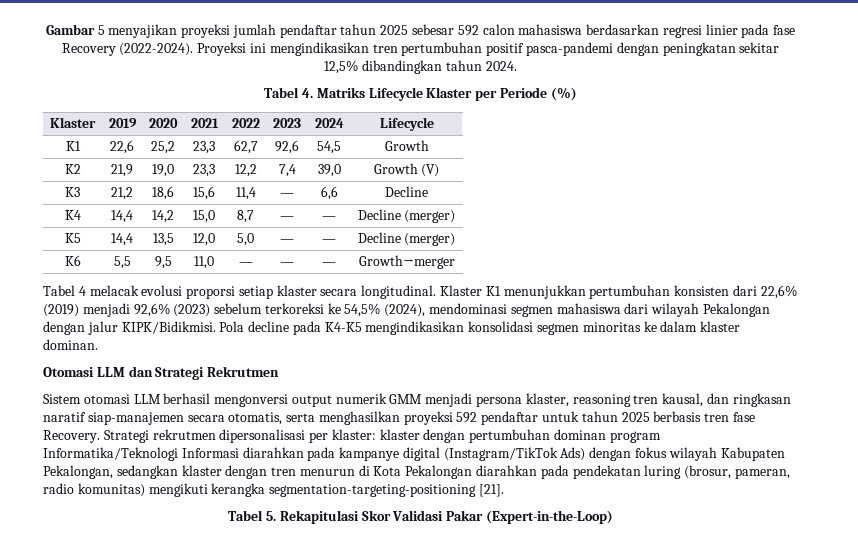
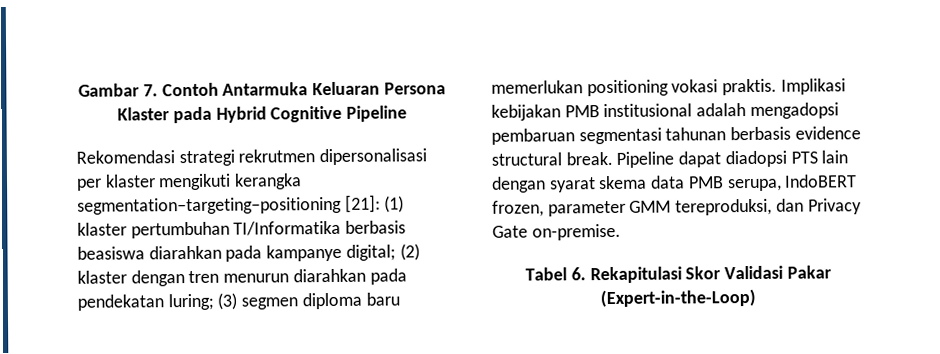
[97,24,796,38] [61,42,780,56] [324,60,517,74] [264,87,577,101] [50,117,96,128] [108,118,137,128] [149,118,178,128] [190,118,219,128] [231,118,260,128] [273,118,301,128] [314,118,344,128] [379,117,434,131] [65,141,81,151] [110,140,134,154] [151,141,175,154] [193,141,215,154] [233,140,258,154] [275,140,299,154] [317,141,341,154] [384,140,429,151] [64,164,81,174] [111,164,133,177] [152,164,174,177] [193,164,215,177] [234,164,257,177] [278,164,296,177] [317,164,341,177] [373,163,440,177] [65,187,80,197] [111,187,133,200] [152,186,174,200] [193,186,215,200] [235,187,256,200] [280,193,294,197] [320,186,338,200] [385,186,428,197] [64,210,81,220] [111,210,133,223] [152,210,174,223] [193,210,215,223] [237,210,254,223] [280,216,294,220] [322,216,336,220] [357,209,456,223] [64,233,81,243] [111,233,133,246] [152,233,174,246] [193,233,215,246] [237,233,254,246] [280,239,294,243] [322,239,336,243] [357,232,456,246] [64,255,81,266] [113,256,131,269] [154,256,172,269] [194,256,214,269] [238,262,253,266] [280,262,294,266] [322,262,336,266] [358,255,455,269] [43,285,797,299] [43,303,770,317] [43,321,741,335] [43,339,98,350] [43,366,280,380] [43,393,791,407] [43,411,755,425] [43,429,661,443] [43,447,785,461] [43,465,790,479] [43,483,504,497] [228,510,276,521] 5 menyajikan proyeksi jumlah pendaftar tahun 2025 sebesar 592 calon mahasiswa berdasarkan regresi linier pada fase Recovery (2022-2024). Proyeksi ini mengindikasikan tren pertumbuhan positif pasca-pandemi dengan peningkatan sekitar 12,5% dibandingkan tahun 2024. // Tabel 4. Matriks Lifecycle Klaster per Periode (%) // Klaster | 2019 | 2020 | 2021 | 2022 | 2023 | 2024 | Lifecycle // K1 | 22,6 | 25,2 | 23,3 | 62,7 | 92,6 | 54,5 | Growth // K2 | 21,9 | 19,0 | 23,3 | 12,2 | 7,4 | 39,0 | Growth (V) // K3 | 21,2 | 18,6 | 15,6 | 11,4 | — | 6,6 | Decline // K4 | 14,4 | 14,2 | 15,0 | 8,7 | — | — | Decline (merger) // K5 | 14,4 | 13,5 | 12,0 | 5,0 | — | — | Decline (merger) // K6 | 5,5 | 9,5 | 11,0 | — | — | — | Growth→merger // Tabel 4 melacak evolusi proporsi setiap klaster secara longitudinal. Klaster K1 menunjukkan pertumbuhan konsisten dari 22,6% (2019) menjadi 92,6% (2023) sebelum terkoreksi ke 54,5% (2024), mendominasi segmen mahasiswa dari wilayah Pekalongan dengan jalur KIPK/Bidikmisi. Pola decline pada K4-K5 mengindikasikan konsolidasi segmen minoritas ke dalam klaster dominan. // Otomasi LLM dan Strategi Rekrutmen // Sistem otomasi LLM berhasil mengonversi output numerik GMM menjadi persona klaster, reasoning tren kausal, dan ringkasan naratif siap-manajemen secara otomatis, serta menghasilkan proyeksi 592 pendaftar untuk tahun 2025 berbasis tren fase Recovery. Strategi rekrutmen dipersonalisasi per klaster: klaster dengan pertumbuhan dominan program Informatika/Teknologi Informasi diarahkan pada kampanye digital (Instagram/TikTok Ads) dengan fokus wilayah Kabupaten Pekalongan, sedangkan klaster dengan tren menurun di Kota Pekalongan diarahkan pada pendekatan luring (brosur, pameran, radio komunitas) mengikuti kerangka segmentation-targeting-positioning [21]. // Tabel 5. -> [142,81,446,97] [117,105,407,124] [76,148,428,167] [77,173,303,191] [77,194,405,215] [77,220,407,239] [77,243,420,262] [77,268,407,287] [77,292,400,311] [491,78,846,97] [491,102,839,121] [491,126,861,145] [491,150,849,168] [491,174,858,193] [492,198,862,217] [492,223,621,241] [525,267,586,281] 7. Contoh Antarmuka Keluaran Persona Klaster pada Hybrid Cognitive Pipeline // Rekomendasi strategi rekrutmen dipersonalisasi per klaster mengikuti kerangka segmentation–targeting–positioning [21]: (1) klaster pertumbuhan TI/Informatika berbasis beasiswa diarahkan pada kampanye digital; (2) klaster dengan tren menurun diarahkan pada pendekatan luring; (3) segmen diploma baru memerlukan positioning vokasi praktis. Implikasi kebijakan PMB institusional adalah mengadopsi pembaruan segmentasi tahunan berbasis evidence structural break. Pipeline dapat diadopsi PTS lain dengan syarat skema data PMB serupa, IndoBERT frozen, parameter GMM tereproduksi, dan Privacy Gate on-premise. // Tabel 6.

